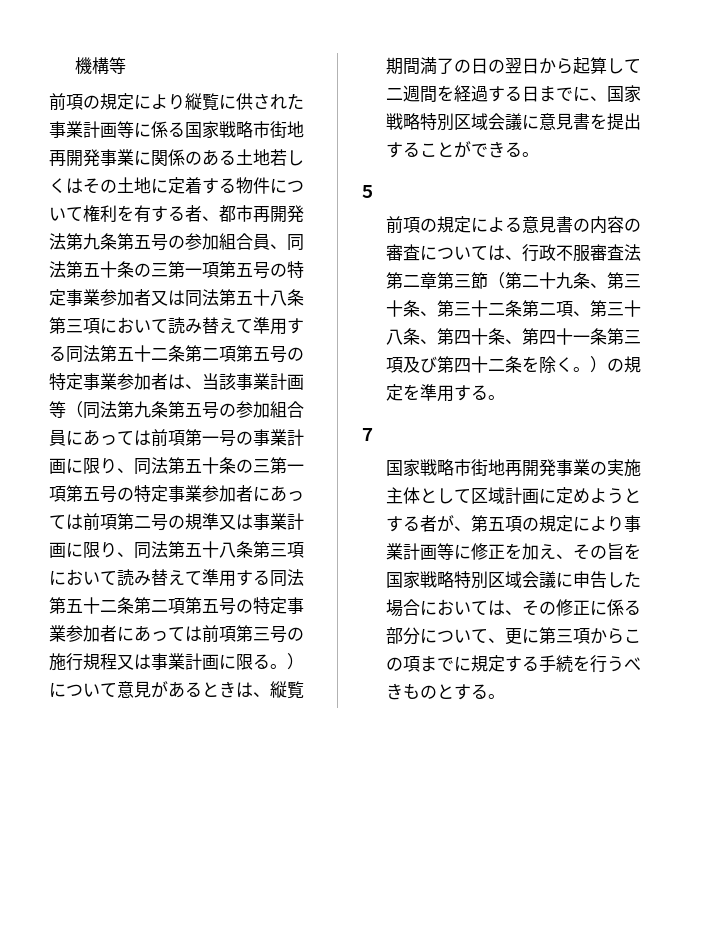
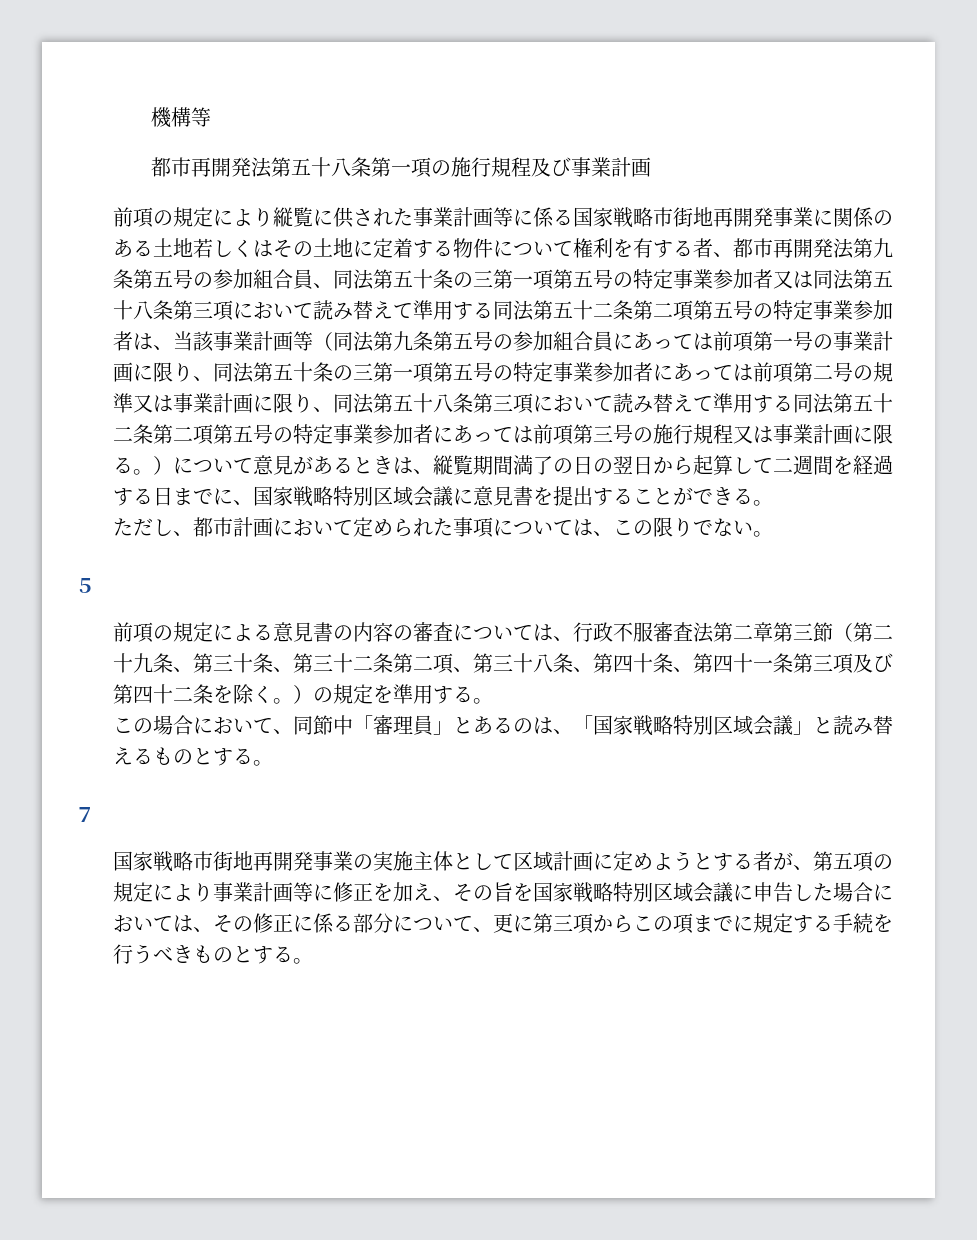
(127, 65) none -> [150,157,651,178] // 都市再開発法第五十八条第一項の施行規程及び事業計画
(539, 154) none -> [112,517,773,538] // ただし、都市計画において定められた事項については、この限りでない。
(505, 397) none -> [112,715,893,736] [112,747,273,766] // この場合において、同節中「審理員」とあるのは、「国家戦略特別区域会議」と読み替えるものとする。

